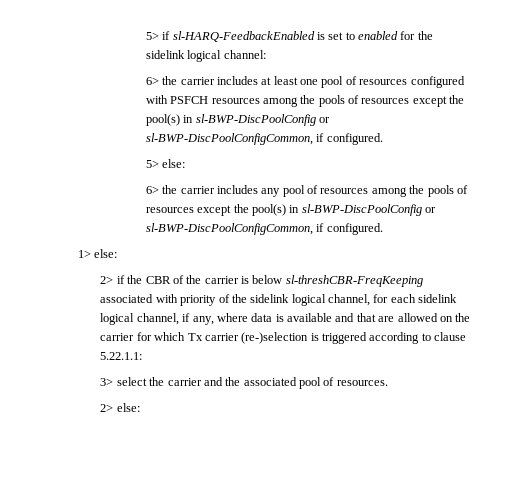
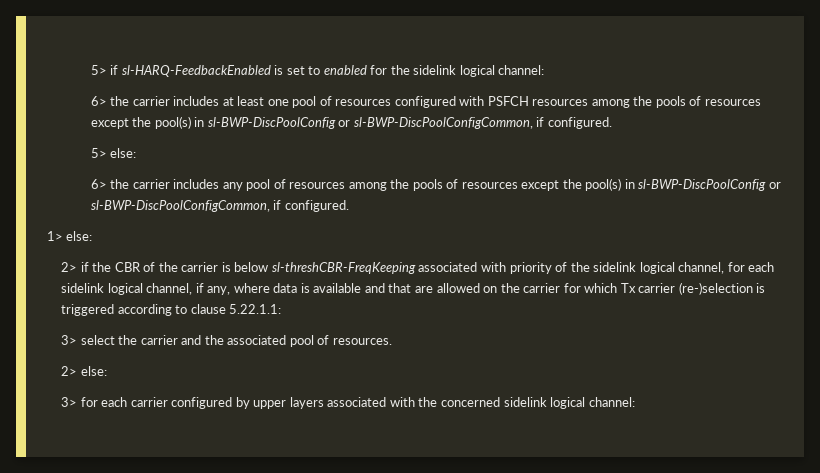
(140, 407) none -> [61,397,635,409] // 3> for each carrier configured by upper layers associated with the concerned sidelink logical channel:

